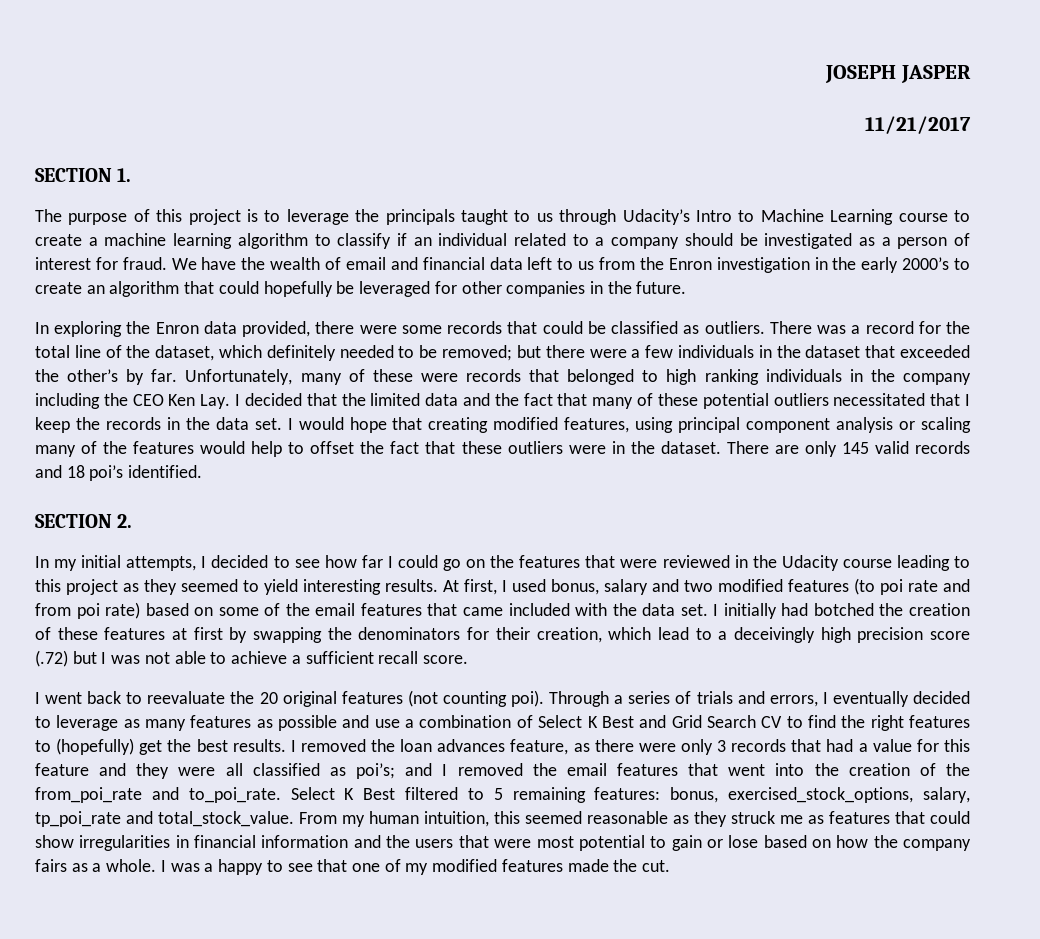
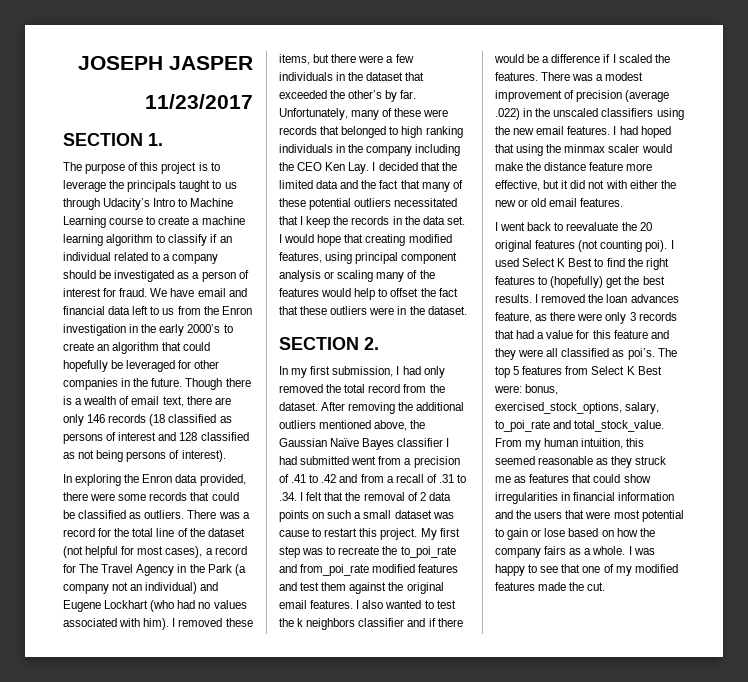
[865,116,971,134] 11/21/2017 -> [145,94,253,109] 11/23/2017
[241,257,342,270] the wealth of -> (195, 292) none
(687, 287) none -> [185,378,251,390] [63,396,231,407] [63,414,232,426] [63,432,249,444] [63,450,226,462] Though there is a wealth of email text, there are only 146 records (18 classified as persons of interest and 128 classified as not being persons of interest).
[155,345,513,361] dataset, which definitely needed to be removed; -> [207,528,245,537] [63,546,247,558] [63,564,246,576] [63,582,219,594] [63,600,247,612] [63,618,253,630] [279,54,310,65] dataset (not helpful for most cases), a record for The Travel Agency in the Park (a company not an individual) and Eugene Lockhart (who had no values associated with him). I removed these items,
[726,441,970,457] [35,465,203,481] [35,514,133,528] [35,555,971,571] [35,578,970,595] [35,602,970,619] [35,627,971,643] [35,650,468,667] There are only 145 valid records and 18 poi’s identified. // SECTION 2. // In my initial attempts, I decided to see how far I could go on the features that were reviewed in the Udacity course leading to this project as they seemed to yield interesting results. At first, I used bonus, salary and two modified features (to poi rate and from poi rate) based on some of the email features that came included with the data set. I initially had botched the creation of these features at first by swapping the denominators for their creation, which lead to a deceivingly high precision score (.72) but I was not able to achieve a sufficient recall score. -> [279,337,379,350] [279,366,445,378] [279,384,445,393] [279,402,465,414] [279,420,426,431] [279,438,450,450] [279,456,460,468] [279,474,467,483] [279,492,451,501] [279,510,454,522] [279,528,460,540] [279,546,456,558] [279,564,459,576] [279,582,444,594] [279,600,456,609] [279,618,463,630] [494,54,670,63] [495,72,644,81] [495,90,670,102] [495,108,684,120] [495,126,671,138] [495,144,672,156] [495,162,653,171] [495,180,676,191] [495,198,624,207] // SECTION 2. // In my first submission, I had only removed the total record from the dataset. After removing the additional outliers mentioned above, the Gaussian Naïve Bayes classifier I had submitted went from a precision of .41 to .42 and from a recall of .31 to .34. I felt that the removal of 2 data points on such a small dataset was cause to restart this project. My first step was to recreate the to_poi_rate and from_poi_rate modified features and test them against the original email features. I also wanted to test the k neighbors classifier and if there would be a difference if I scaled the features. There was a modest improvement of precision (average .022) in the unscaled classifiers using the new email features. I had hoped that using the minmax scaler would make the distance feature more effective, but it did not with either the new or old email features.
[549,691,970,707] [35,715,783,731] Through a series of trials and errors, I eventually decided to leverage as many features as possible and use a combination of Select K Best and Grid Search CV -> [670,240,674,249] [495,258,593,267] I used Select K Best
[356,763,970,779] [35,787,661,803] poi’s; and I removed the email features that went into the creation of the from_poi_rate and to_poi_rate. Select K Best filtered to 5 remaining features: -> [627,348,677,360] [495,366,662,378] [494,385,522,393] poi’s. The top 5 features from Select K Best were:
[35,811,121,827] tp_poi_rate -> [495,420,550,432] to_poi_rate
[204,863,214,872] a -> (655, 551) none

